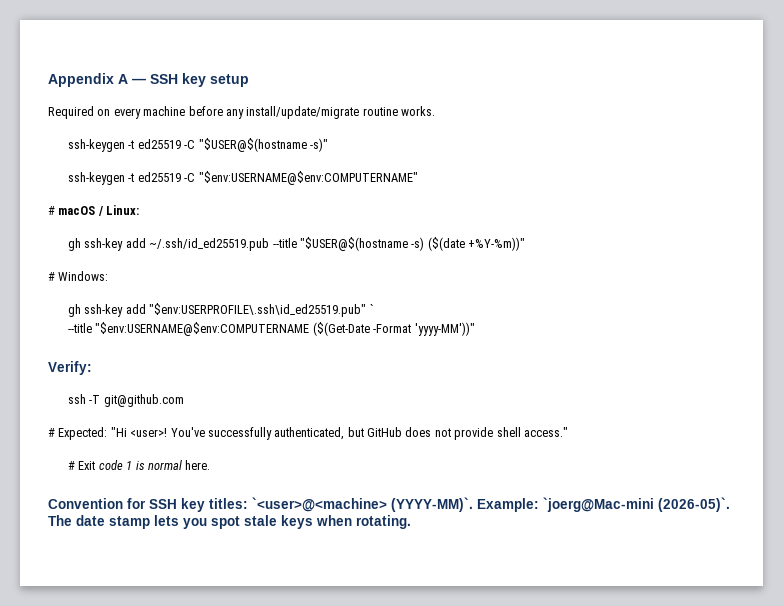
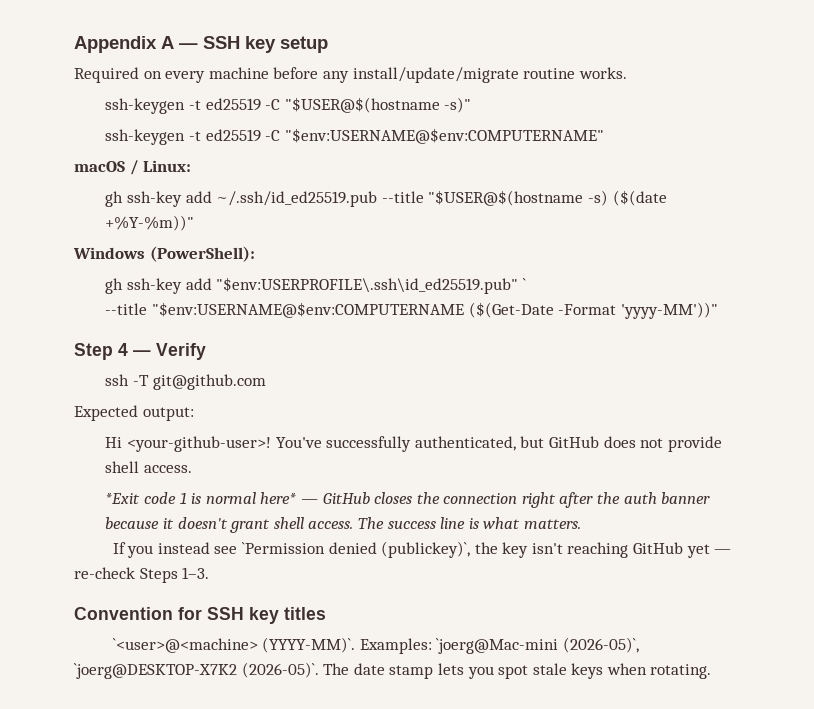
[48,206,55,215] # -> (604, 136) none
[48,271,109,281] # Windows: -> [73,246,255,262] Windows (PowerShell):
[48,361,92,375] Verify: -> [74,343,206,360] Step 4 — Verify
[48,427,168,440] # Expected: "Hi <user>! -> [74,405,194,421] [105,436,271,452] Expected output: // Hi <your-github-user>!
[523,427,568,437] [68,461,96,470] access." // # Exit -> [143,465,192,473] [105,493,141,504] access. // *Exit
[185,460,211,470] here. -> [260,492,711,508] [105,517,581,533] [112,541,732,558] [74,567,210,583] here* — GitHub closes the connection right after the auth banner because it doesn't grant shell access. The success line is what matters. // If you instead see `Permission denied (publickey)`, the key isn't reaching GitHub yet — re-check Steps 1–3.
[209,498,248,509] titles: -> [284,607,326,620] titles //
[477,497,654,512] Example: `joerg@Mac-mini -> [359,637,639,654] [74,663,237,679] Examples: `joerg@Mac-mini (2026-05)`, `joerg@DESKTOP-X7K2

